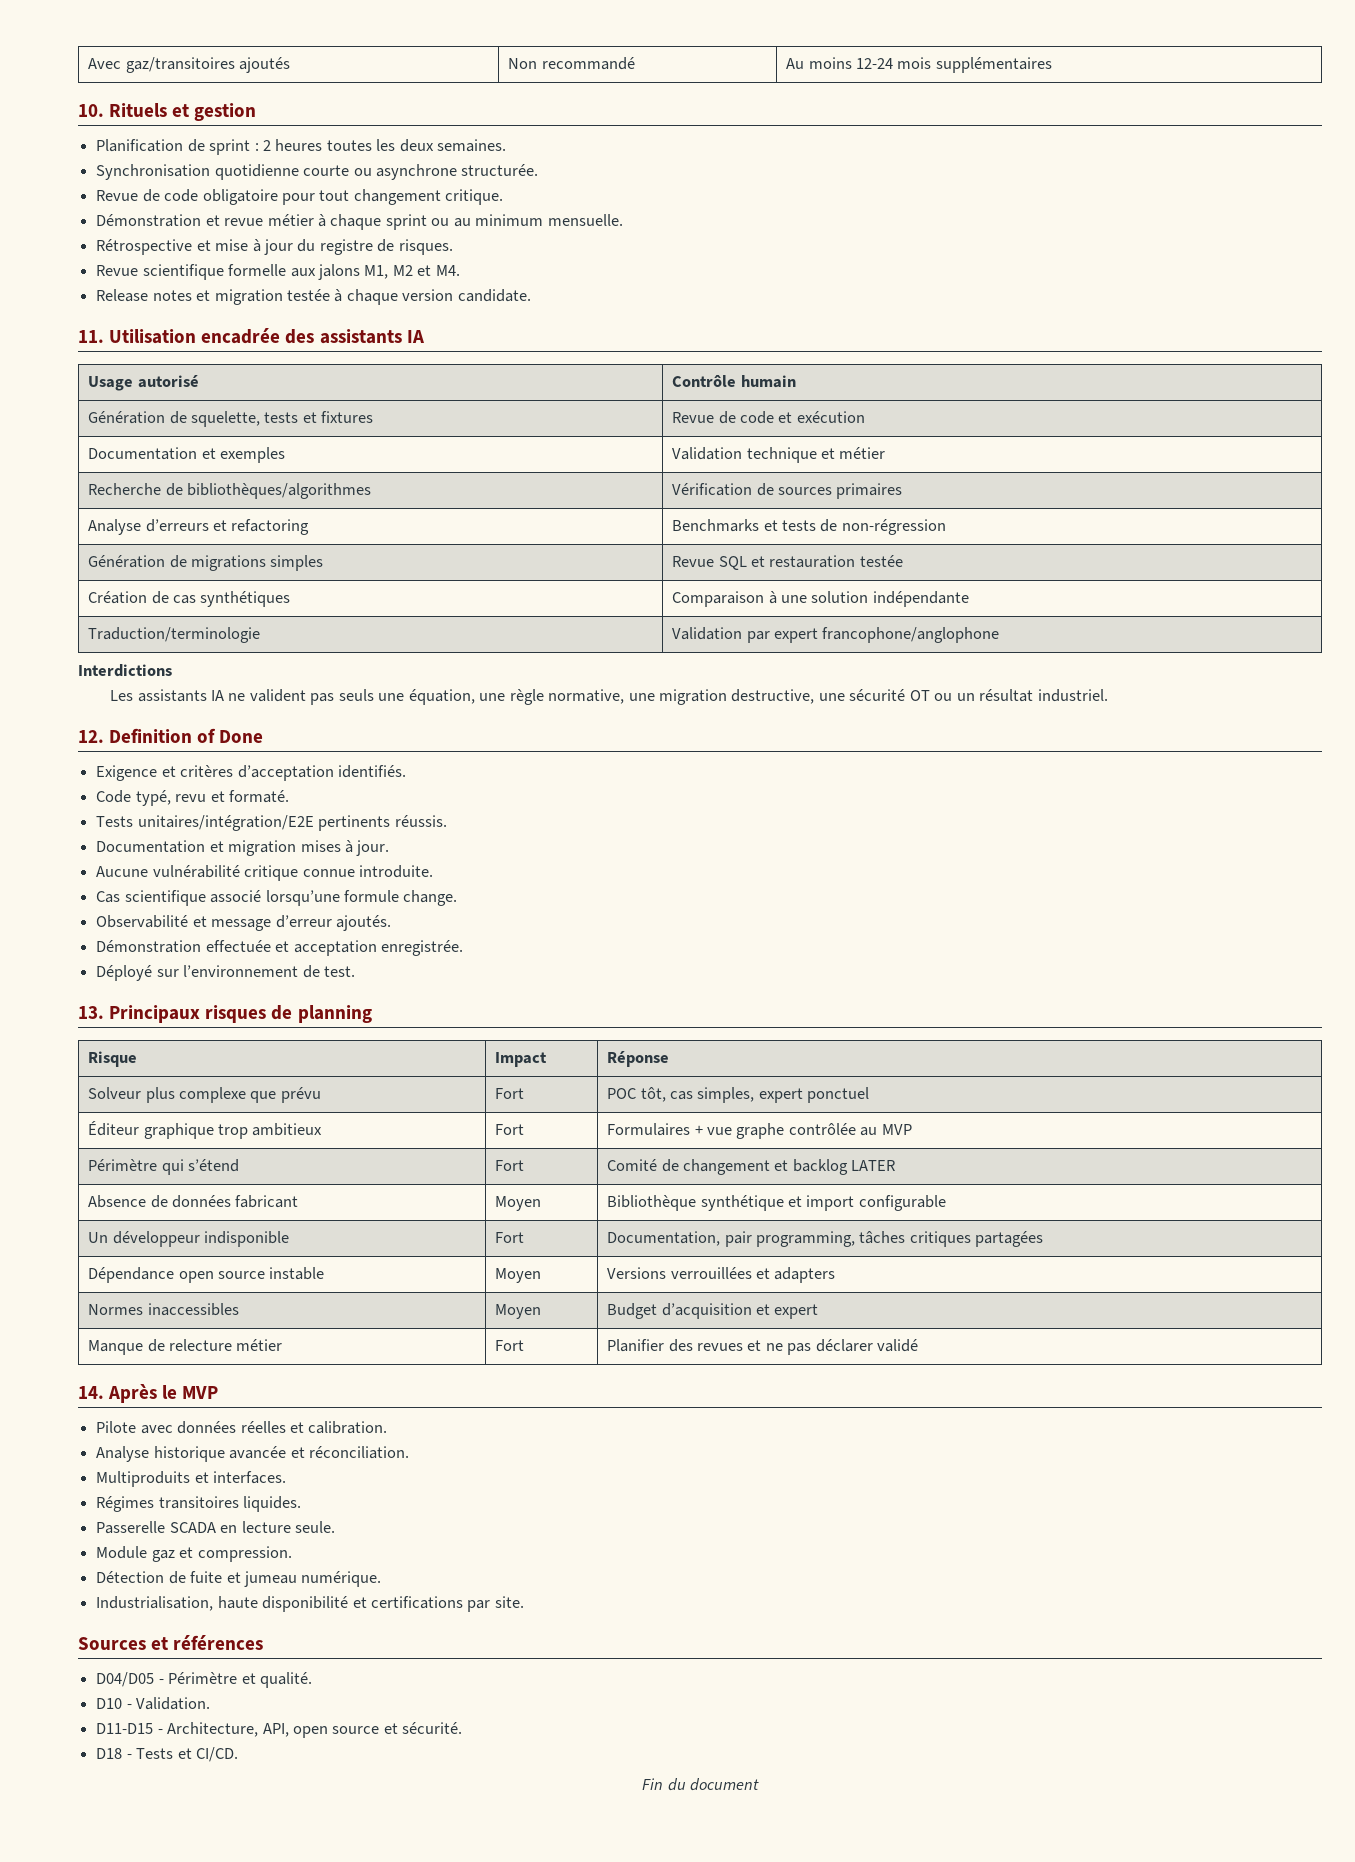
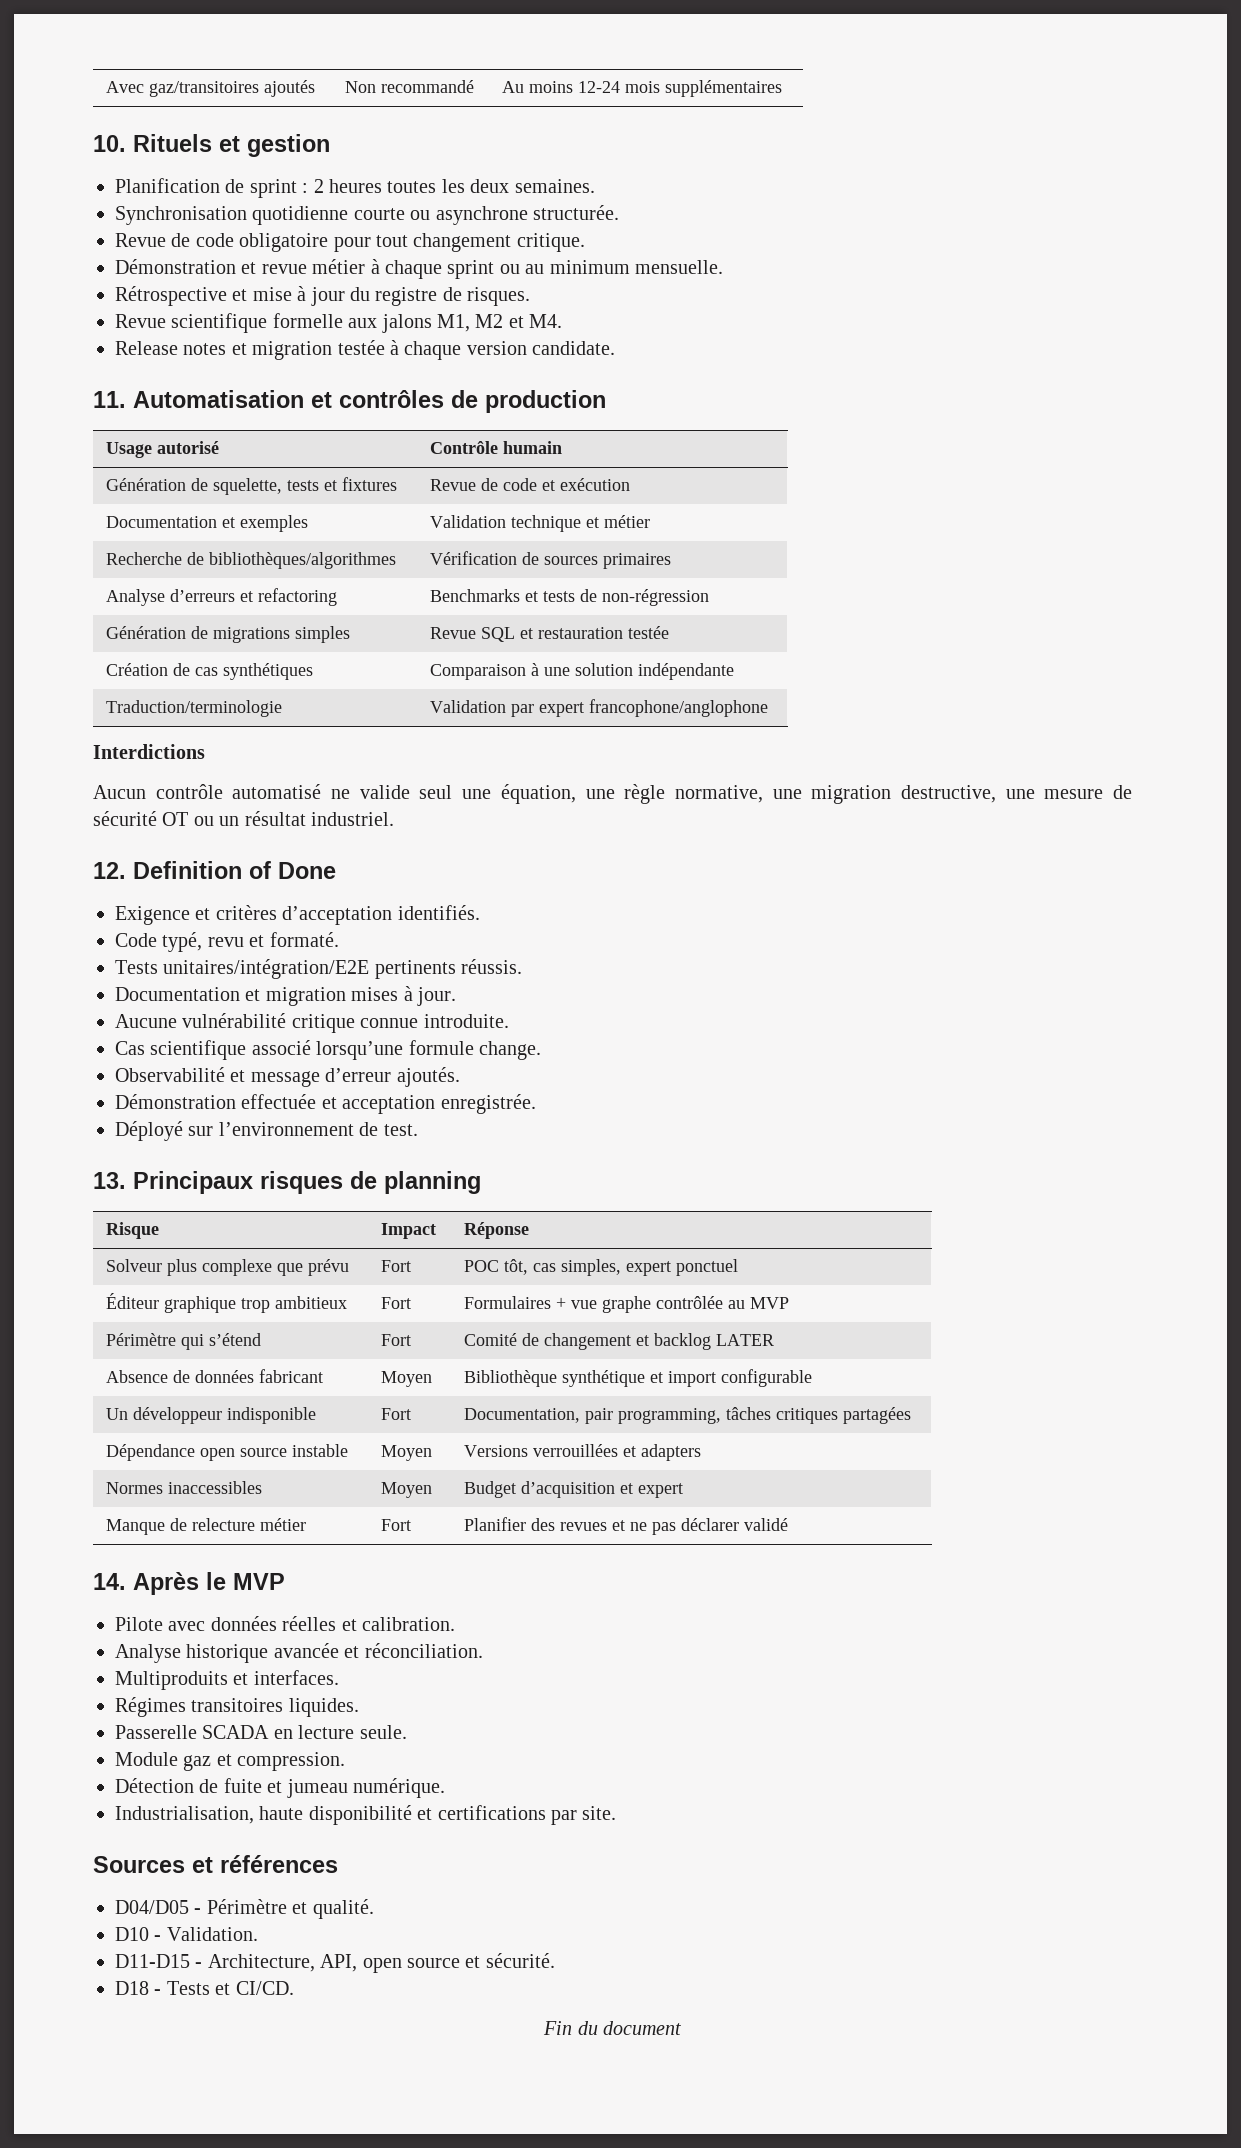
[109,328,424,344] Utilisation encadrée des assistants IA -> [133,390,606,413] Automatisation et contrôles de production
[110,689,374,705] Les assistants IA ne valident pas seuls -> [93,784,453,799] Aucun contrôle automatisé ne valide seul
(845, 697) none -> [1044,785,1132,799] mesure de

